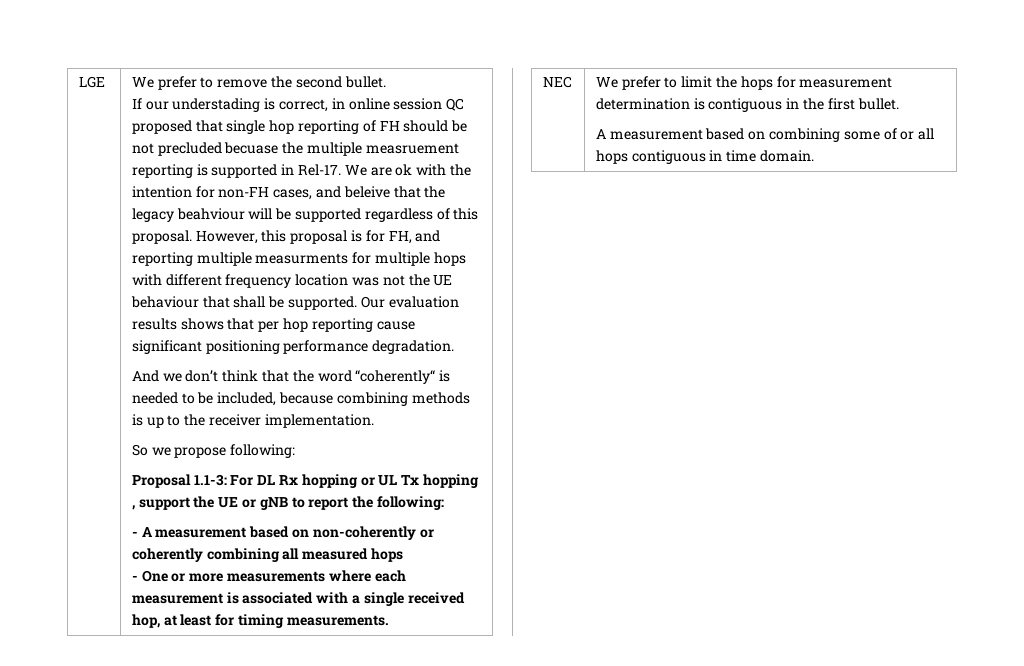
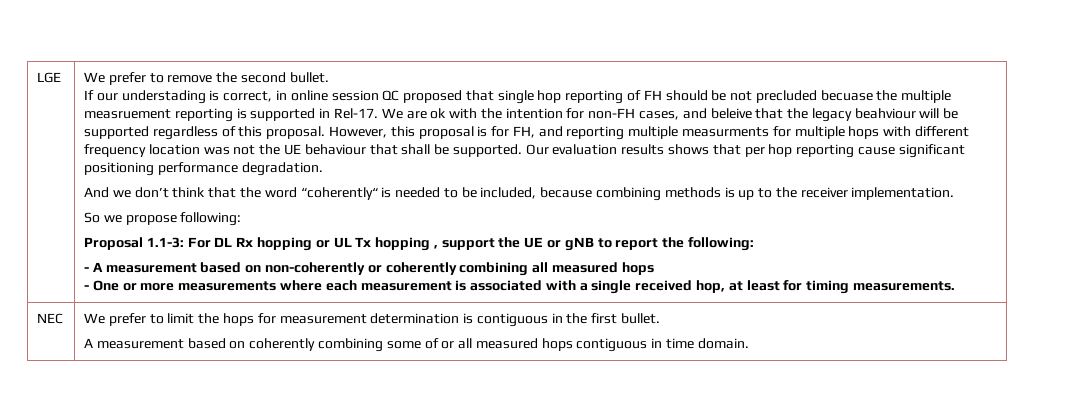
(766, 135) none -> [249,338,316,351] coherently
(935, 134) none -> [475,338,538,349] measured

